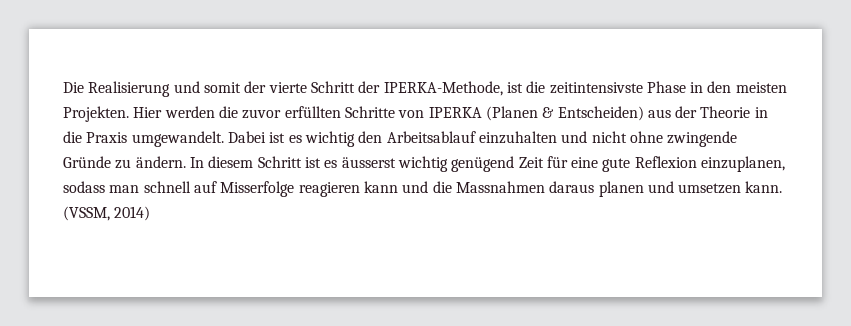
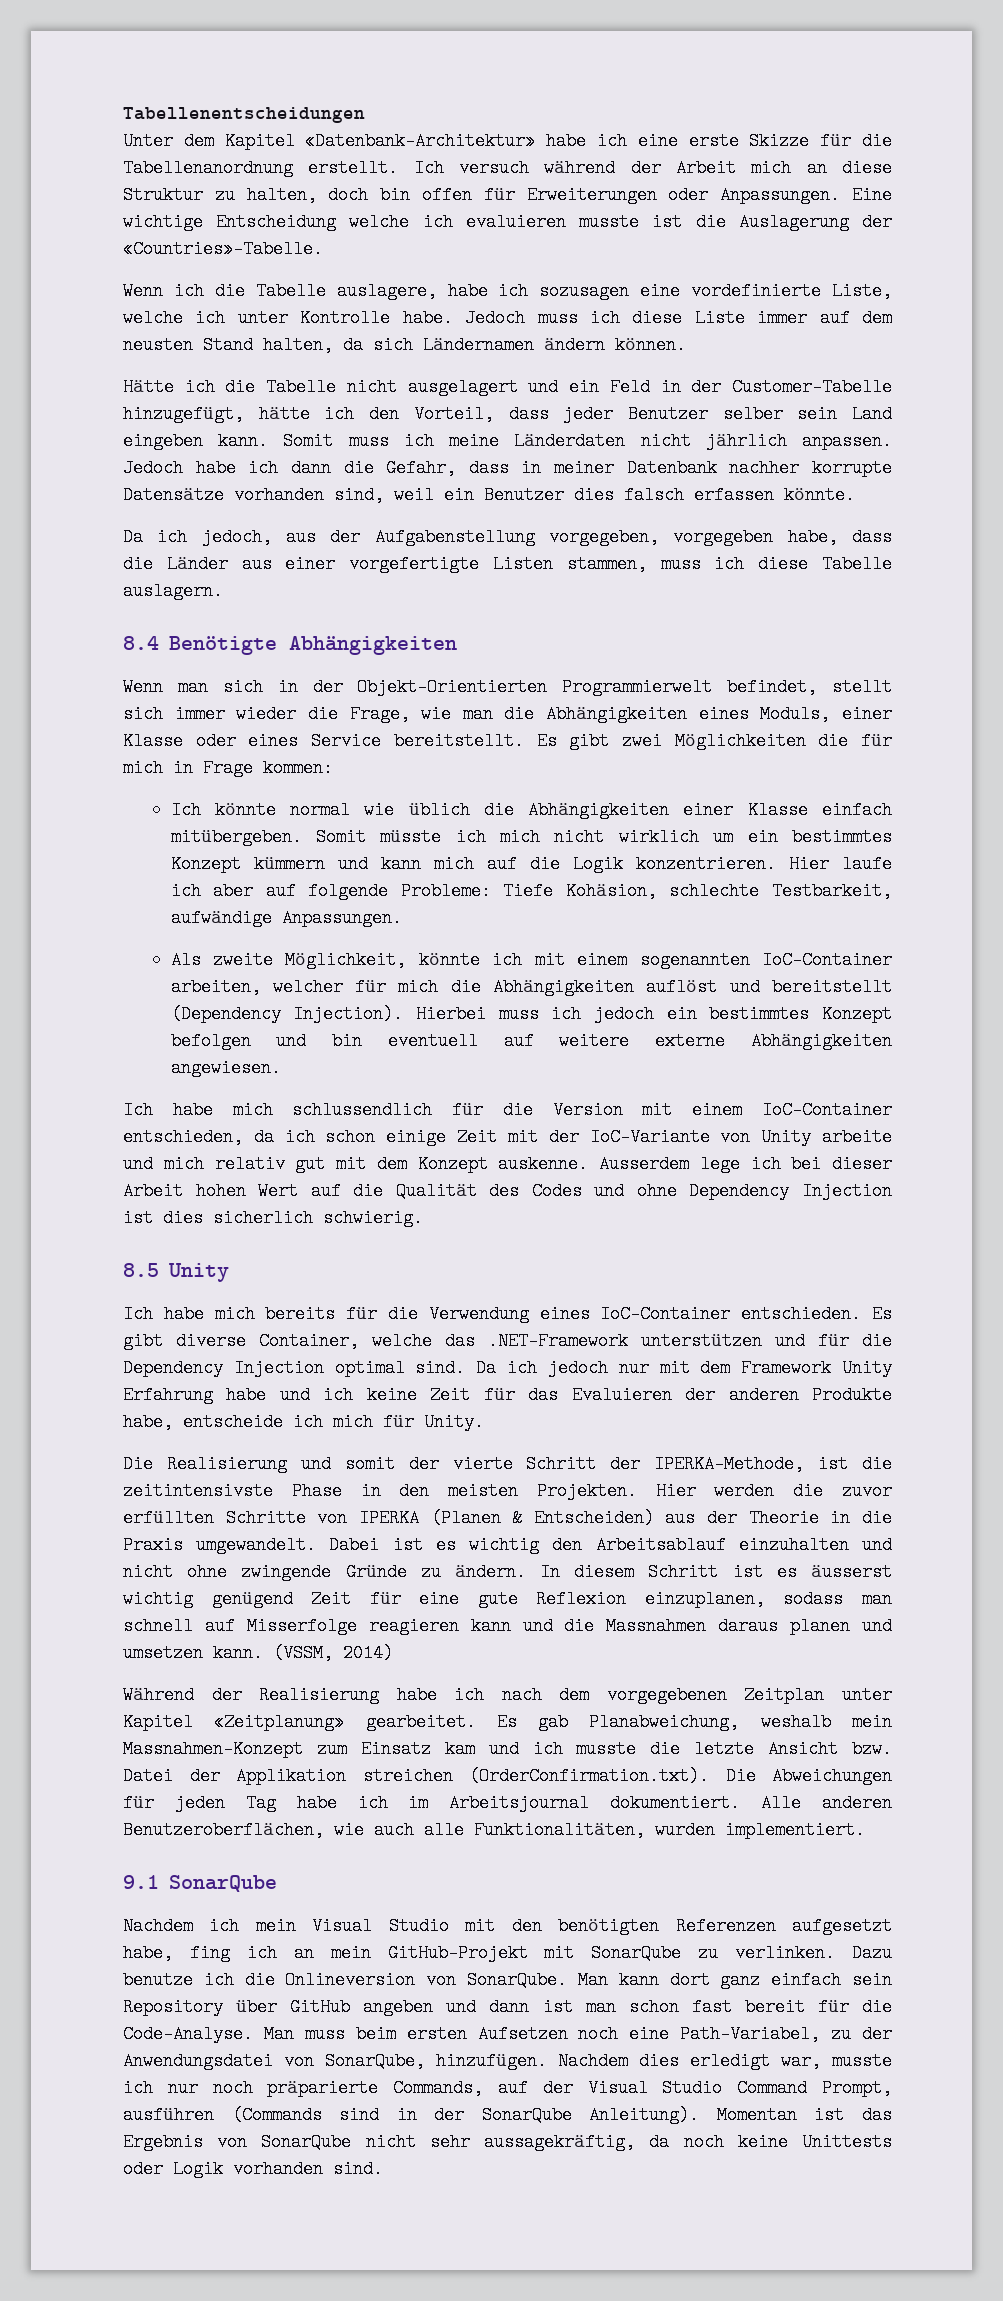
(63, 87) none -> [123,107,365,123] [123,132,892,150] [123,159,893,177] [123,186,892,204] [123,213,892,231] [123,240,323,258] [123,282,892,300] [123,309,892,327] [123,336,686,354] [123,378,893,396] [123,405,892,423] [123,432,892,450] [123,459,892,477] [123,486,855,504] [123,528,893,546] [123,555,892,573] [123,582,223,600] [123,636,457,655] [123,678,892,696] [123,705,892,723] [123,732,893,750] [123,759,333,777] [170,801,892,819] [170,828,892,846] [170,855,892,873] [170,882,892,900] [170,909,402,927] [170,951,892,969] [170,978,892,996] [170,1005,892,1023] [170,1032,892,1050] [170,1059,281,1077] [123,1101,893,1119] [123,1128,893,1146] [123,1155,892,1173] [123,1182,892,1200] [123,1209,423,1227] [123,1263,229,1282] [123,1305,892,1323] [123,1332,892,1350] [123,1359,893,1377] [123,1386,893,1404] [123,1413,484,1431] Tabellenentscheidungen // Unter dem Kapitel «Datenbank-Architektur» habe ich eine erste Skizze für die Tabellenanordnung erstellt. Ich versuch während der Arbeit mich an diese Struktur zu halten, doch bin offen für Erweiterungen oder Anpassungen. Eine wichtige Entscheidung welche ich evaluieren musste ist die Auslagerung der «Countries»-Tabelle. // Wenn ich die Tabelle auslagere, habe ich sozusagen eine vordefinierte Liste, welche ich unter Kontrolle habe. Jedoch muss ich diese Liste immer auf dem neusten Stand halten, da sich Ländernamen ändern können. // Hätte ich die Tabelle nicht ausgelagert und ein Feld in der Customer-Tabelle hinzugefügt, hätte ich den Vorteil, dass jeder Benutzer selber sein Land eingeben kann. Somit muss ich meine Länderdaten nicht jährlich anpassen. Jedoch habe ich dann die Gefahr, dass in meiner Datenbank nachher korrupte Datensätze vorhanden sind, weil ein Benutzer dies falsch erfassen könnte. // Da ich jedoch, aus der Aufgabenstellung vorgegeben, vorgegeben habe, dass die Länder aus einer vorgefertigte Listen stammen, muss ich diese Tabelle auslagern. // 8.4 Benötigte Abhängigkeiten // Wenn man sich in der Objekt-Orientierten Programmierwelt befindet, stellt sich immer wieder die Frage, wie man die Abhängigkeiten eines Moduls, einer Klasse oder eines Service bereitstellt. Es gibt zwei Möglichkeiten die für mich in Frage kommen: // Ich könnte normal wie üblich die Abhängigkeiten einer Klasse einfach mitübergeben. Somit müsste ich mich nicht wirklich um ein bestimmtes Konzept kümmern und kann mich auf die Logik konzentrieren. Hier laufe ich aber auf folgende Probleme: Tiefe Kohäsion, schlechte Testbarkeit, aufwändige Anpassungen. // Als zweite Möglichkeit, könnte ich mit einem sogenannten IoC-Container arbeiten, welcher für mich die Abhängigkeiten auflöst und bereitstellt (Dependency Injection). Hierbei muss ich jedoch ein bestimmtes Konzept befolgen und bin eventuell auf weitere externe Abhängigkeiten angewiesen. // Ich habe mich schlussendlich für die Version mit einem IoC-Container entschieden, da ich schon einige Zeit mit der IoC-Variante von Unity arbeite und mich relativ gut mit dem Konzept auskenne. Ausserdem lege ich bei dieser Arbeit hohen Wert auf die Qualität des Codes und ohne Dependency Injection ist dies sicherlich schwierig. // 8.5 Unity // Ich habe mich bereits für die Verwendung eines IoC-Container entschieden. Es gibt diverse Container, welche das .NET-Framework unterstützen und für die Dependency Injection optimal sind. Da ich jedoch nur mit dem Framework Unity Erfahrung habe und ich keine Zeit für das Evaluieren der anderen Produkte habe, entscheide ich mich für Unity. //
(151, 213) none -> [123,1686,892,1704] [123,1713,892,1731] [123,1740,892,1758] [123,1767,892,1785] [123,1794,893,1812] [123,1821,865,1839] [123,1875,277,1892] [123,1917,892,1935] [123,1944,892,1962] [123,1971,893,1989] [123,1998,892,2016] [123,2025,892,2043] [123,2052,892,2070] [123,2079,892,2097] [123,2106,892,2124] [123,2133,892,2151] [123,2160,383,2178] // Während der Realisierung habe ich nach dem vorgegebenen Zeitplan unter Kapitel «Zeitplanung» gearbeitet. Es gab Planabweichung, weshalb mein Massnahmen-Konzept zum Einsatz kam und ich musste die letzte Ansicht bzw. Datei der Applikation streichen (OrderConfirmation.txt). Die Abweichungen für jeden Tag habe ich im Arbeitsjournal dokumentiert. Alle anderen Benutzeroberflächen, wie auch alle Funktionalitäten, wurden implementiert. // 9.1 SonarQube // Nachdem ich mein Visual Studio mit den benötigten Referenzen aufgesetzt habe, fing ich an mein GitHub-Projekt mit SonarQube zu verlinken. Dazu benutze ich die Onlineversion von SonarQube. Man kann dort ganz einfach sein Repository über GitHub angeben und dann ist man schon fast bereit für die Code-Analyse. Man muss beim ersten Aufsetzen noch eine Path-Variabel, zu der Anwendungsdatei von SonarQube, hinzufügen. Nachdem dies erledigt war, musste ich nur noch präparierte Commands, auf der Visual Studio Command Prompt, ausführen (Commands sind in der SonarQube Anleitung). Momentan ist das Ergebnis von SonarQube nicht sehr aussagekräftig, da noch keine Unittests oder Logik vorhanden sind.

